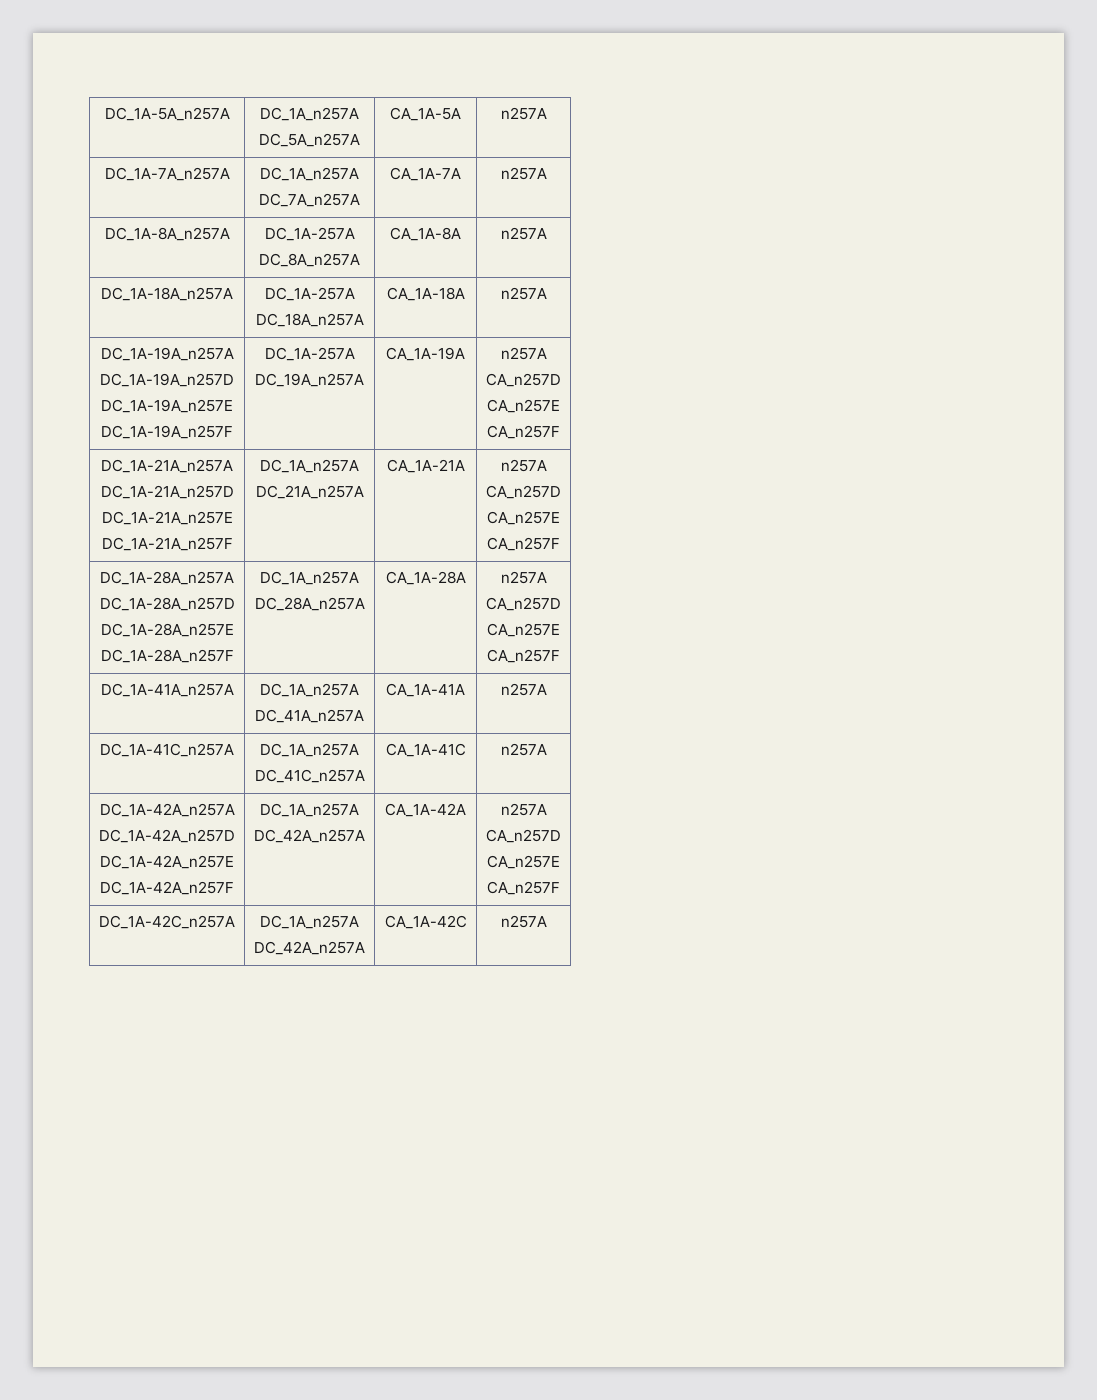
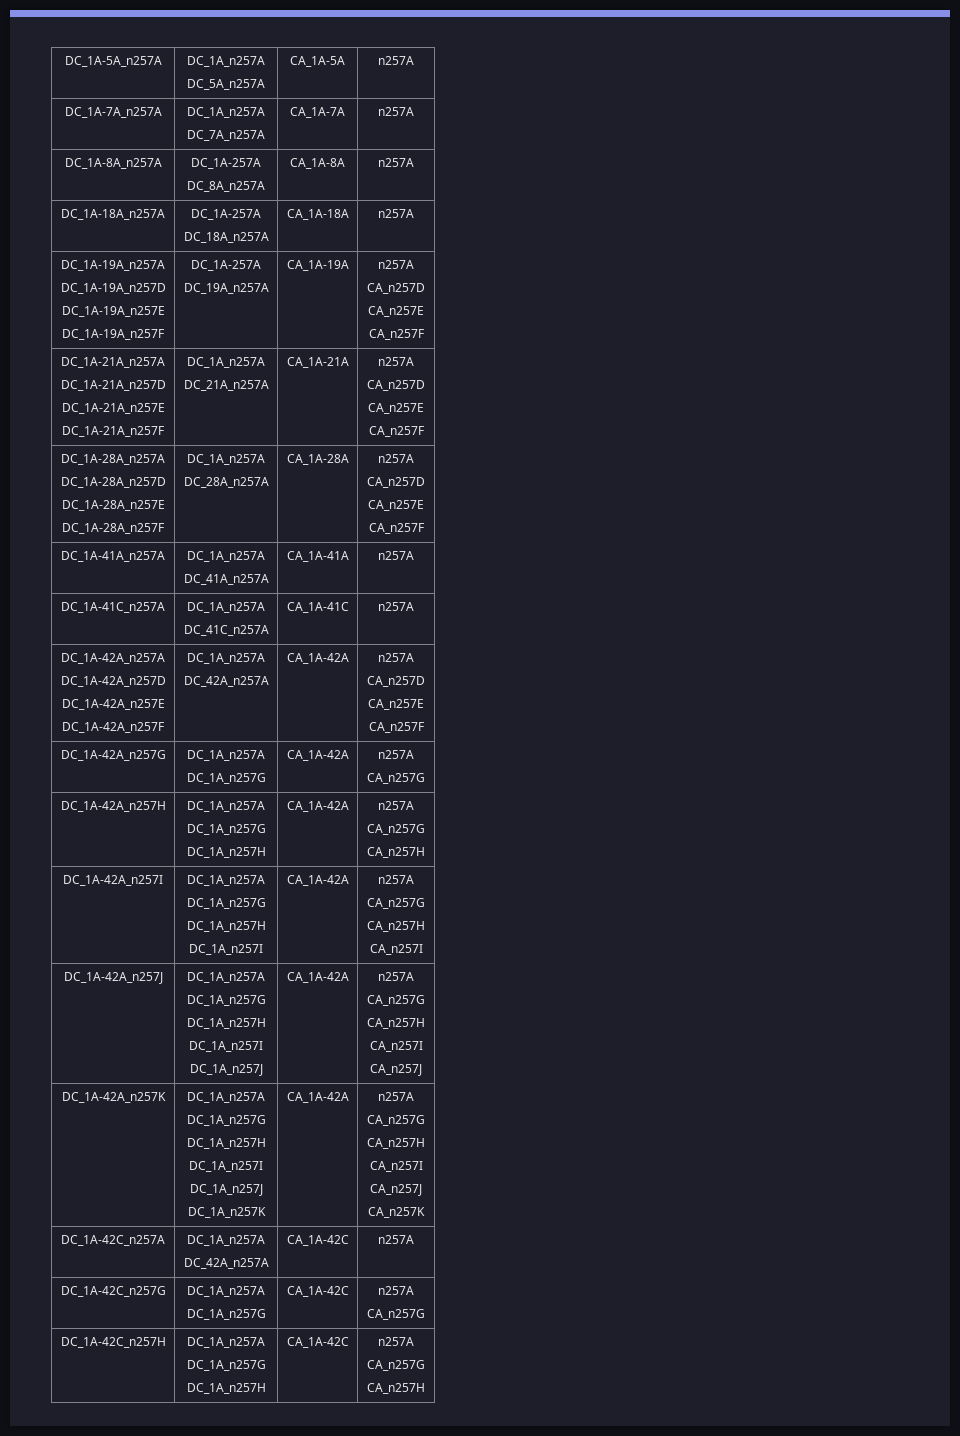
(560, 888) none -> [60,750,166,761] [187,750,265,761] [186,773,266,784] [286,750,349,761] [378,750,414,759] [367,773,425,784] [60,801,166,812] [187,801,265,812] [186,824,266,835] [186,847,266,858] [286,801,349,812] [378,801,414,810] [367,824,425,835] [367,847,425,858] [63,875,163,886] [187,875,265,886] [186,898,266,909] [186,921,266,932] [188,944,263,955] [286,875,349,886] [378,875,414,884] [367,898,425,909] [367,921,425,932] [369,944,423,955] [63,972,163,984] [187,972,265,983] [186,995,266,1006] [186,1018,266,1029] [188,1041,263,1052] [189,1064,263,1076] [286,972,349,983] [378,972,414,981] [367,995,425,1006] [367,1018,425,1029] [369,1041,423,1052] [370,1064,422,1076] [61,1092,166,1103] [187,1092,265,1103] [186,1115,266,1126] [186,1138,266,1149] [188,1161,263,1172] [189,1184,263,1196] [187,1207,266,1218] [286,1092,349,1103] [378,1092,414,1101] [367,1115,425,1126] [367,1138,425,1149] [369,1161,423,1172] [370,1184,422,1196] [368,1207,425,1218] // DC_1A-42A_n257G | DC_1A_n257A // DC_1A_n257G | CA_1A-42A | n257A // CA_n257G // DC_1A-42A_n257H | DC_1A_n257A // DC_1A_n257G // DC_1A_n257H | CA_1A-42A | n257A // CA_n257G // CA_n257H // DC_1A-42A_n257I | DC_1A_n257A // DC_1A_n257G // DC_1A_n257H // DC_1A_n257I | CA_1A-42A | n257A // CA_n257G // CA_n257H // CA_n257I // DC_1A-42A_n257J | DC_1A_n257A // DC_1A_n257G // DC_1A_n257H // DC_1A_n257I // DC_1A_n257J | CA_1A-42A | n257A // CA_n257G // CA_n257H // CA_n257I // CA_n257J // DC_1A-42A_n257K | DC_1A_n257A // DC_1A_n257G // DC_1A_n257H // DC_1A_n257I // DC_1A_n257J // DC_1A_n257K | CA_1A-42A | n257A // CA_n257G // CA_n257H // CA_n257I // CA_n257J // CA_n257K
(547, 921) none -> [60,1286,166,1297] [187,1286,265,1297] [186,1309,266,1320] [286,1286,349,1297] [378,1286,414,1295] [367,1309,425,1320] [60,1337,166,1348] [187,1337,265,1348] [186,1360,266,1371] [186,1383,266,1394] [286,1337,349,1348] [378,1337,414,1346] [367,1360,425,1371] [367,1383,425,1394] // DC_1A-42C_n257G | DC_1A_n257A // DC_1A_n257G | CA_1A-42C | n257A // CA_n257G // DC_1A-42C_n257H | DC_1A_n257A // DC_1A_n257G // DC_1A_n257H | CA_1A-42C | n257A // CA_n257G // CA_n257H

